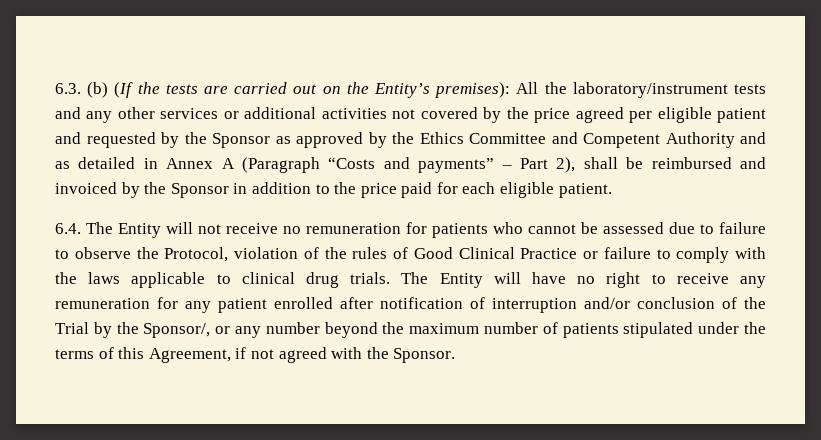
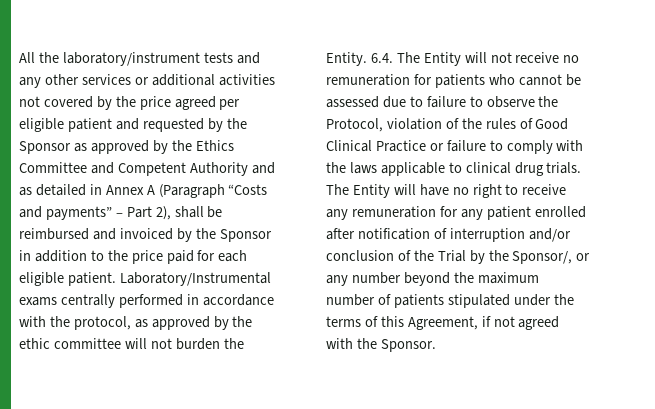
[55,82,511,98] 6.3. (b) (If the tests are carried out on the Entity’s premises): -> (19, 57) none
(612, 190) // -> [119,272,271,286] [19,294,274,308] [19,316,253,330] [19,338,244,350] [326,52,367,66] Laboratory/Instrumental exams centrally performed in accordance with the protocol, as approved by the ethic committee will not burden the Entity.

